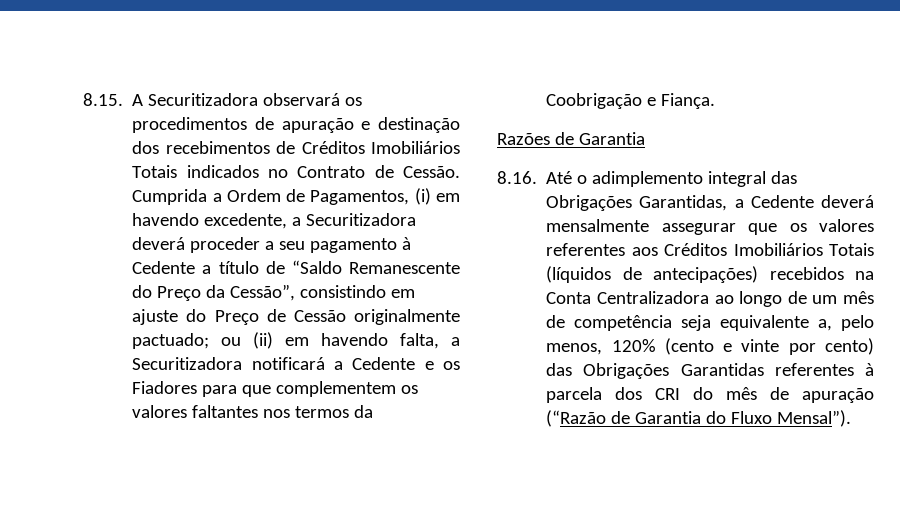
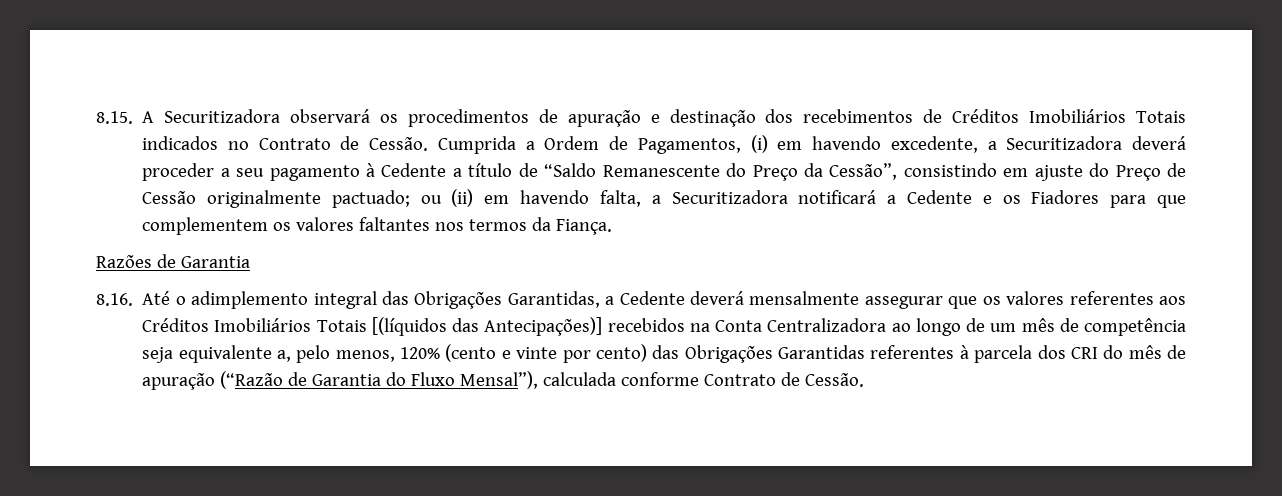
[546,93,657,109] Coobrigação e -> (552, 224) none
[546,266,759,283] (líquidos de antecipações) -> [371,317,603,336] [(líquidos das Antecipações)]
[777,410,852,427] Mensal”). -> [460,371,865,389] Mensal”), calculada conforme Contrato de Cessão.

